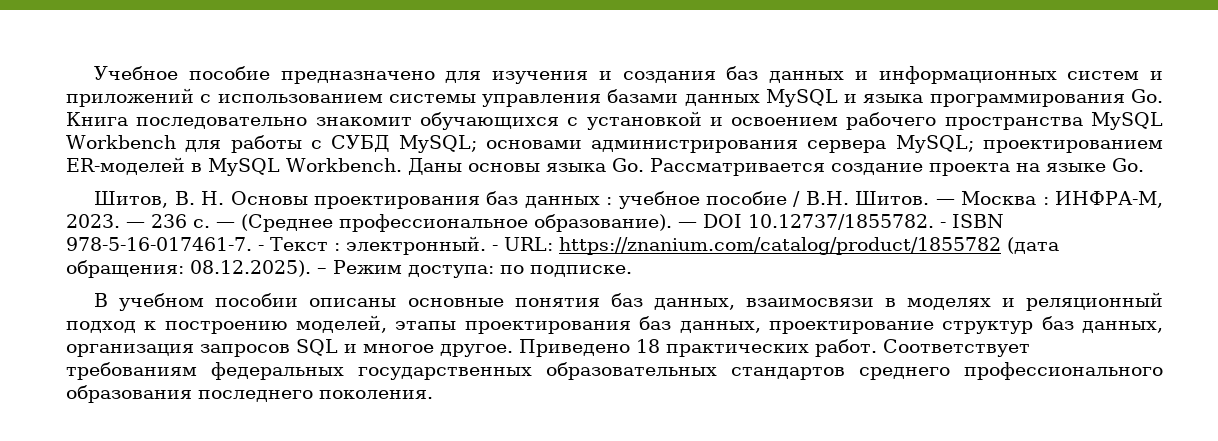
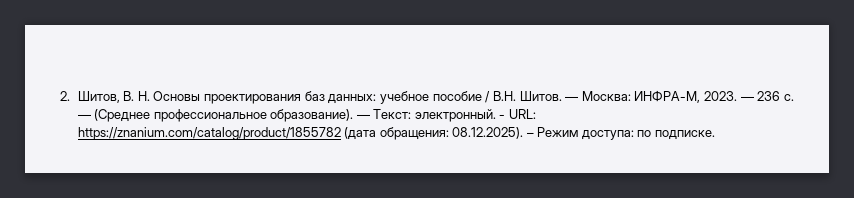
[94,66,1163,84] [66,88,1163,107] [66,111,1163,130] [66,135,1163,153] [66,157,1144,176] Учебное пособие предназначено для изучения и создания баз данных и информационных систем и приложений с использованием системы управления базами данных MySQL и языка программирования Go. Книга последовательно знакомит обучающихся с установкой и освоением рабочего пространства MySQL Workbench для работы с СУБД MySQL; основами администрирования сервера MySQL; проектированием ER-моделей в MySQL Workbench. Даны основы языка Go. Рассматривается создание проекта на языке Go. // -> [60,91,70,101] 2.
[524,196,613,208] данных : -> [328,94,377,104] данных:
[961,191,1049,205] Москва : -> [581,91,631,101] Москва:
[703,214,1004,230] [66,237,340,251] DOI 10.12737/1855782. - ISBN 978-5-16-017461-7. - Текст : -> [373,109,412,119] Текст:
[94,292,1164,311] [66,315,1163,334] [66,339,1030,357] [66,362,1163,380] [66,385,433,403] // В учебном пособии описаны основные понятия баз данных, взаимосвязи в моделях и реляционный подход к построению моделей, этапы проектирования баз данных, проектирование структур баз данных, организация запросов SQL и многое другое. Приведено 18 практических работ. Соответствует требованиям федеральных государственных образовательных стандартов среднего профессионального образования последнего поколения. -> (715, 135) none

